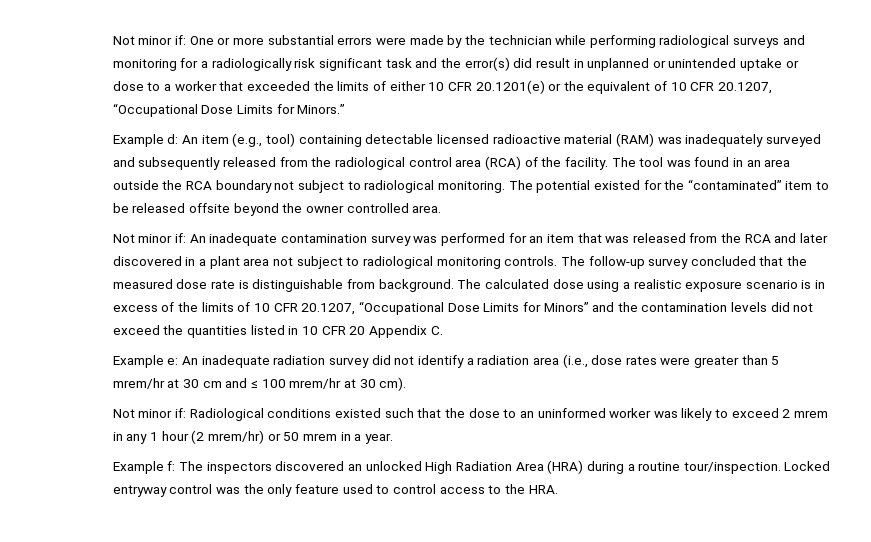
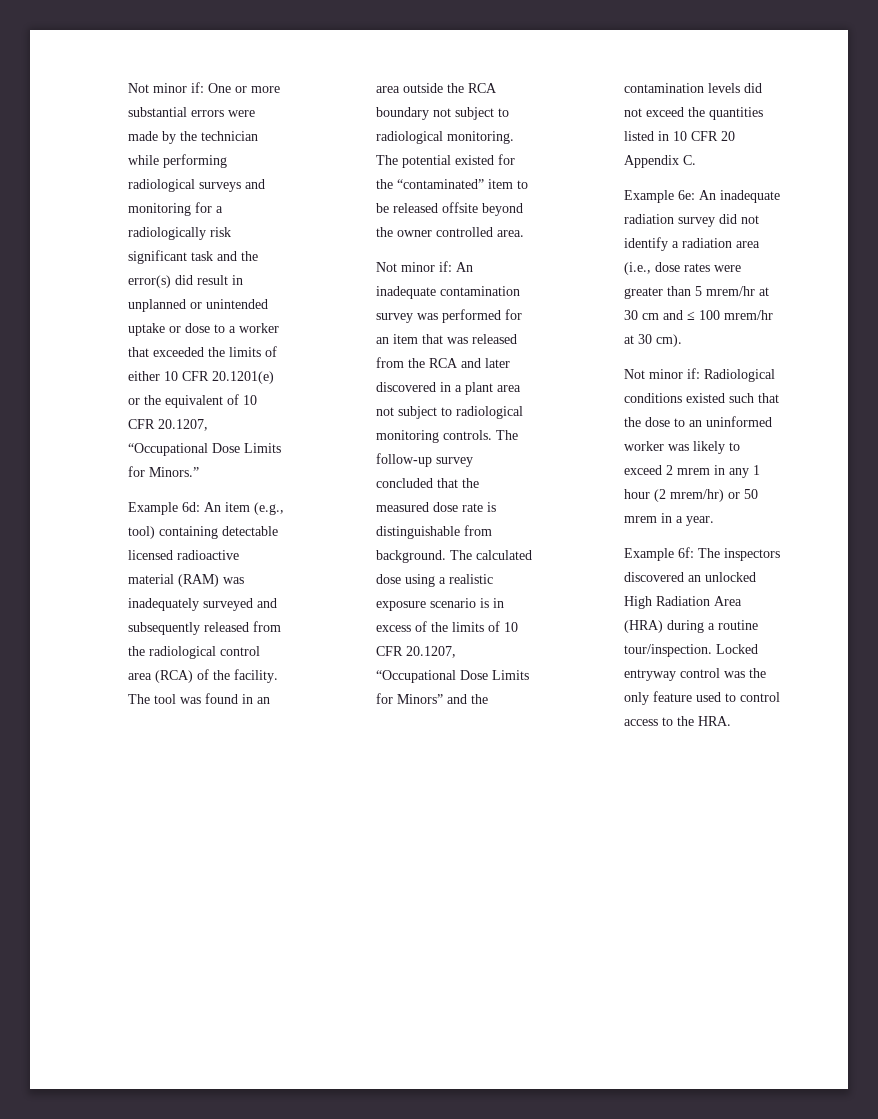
[167,134,179,144] d: -> [182,502,201,512] 6d:
[167,358,179,365] e: -> [678,190,696,200] 6e:
[167,461,176,471] f: -> [678,547,695,558] 6f:

